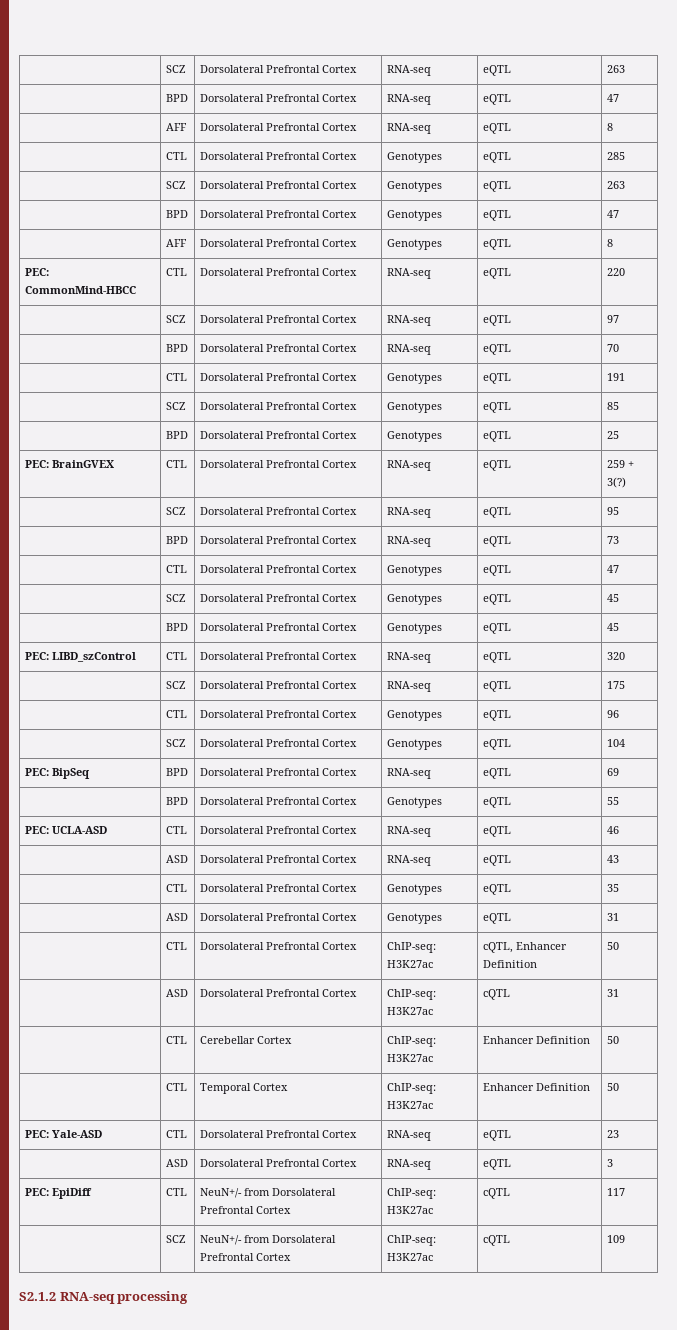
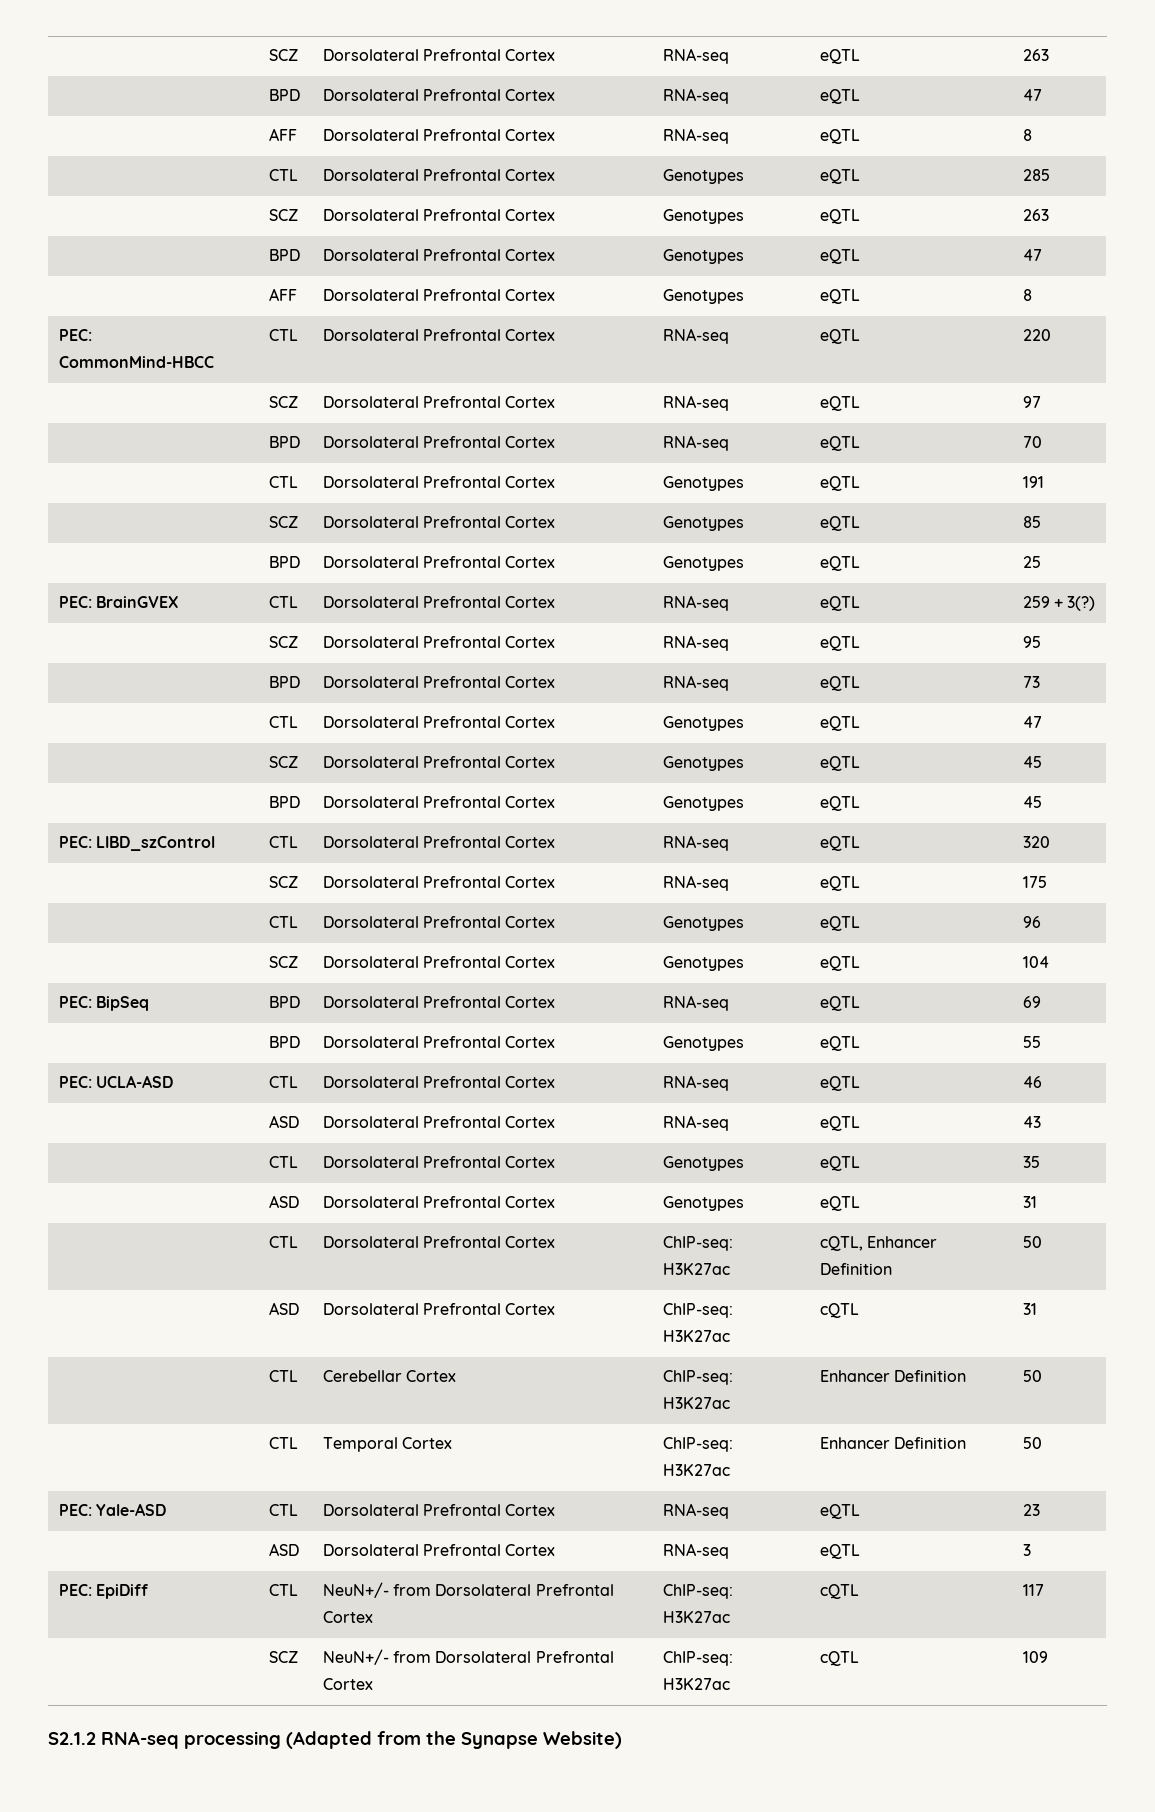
(189, 1297) none -> [286,1731,622,1749] (Adapted from the Synapse Website)

